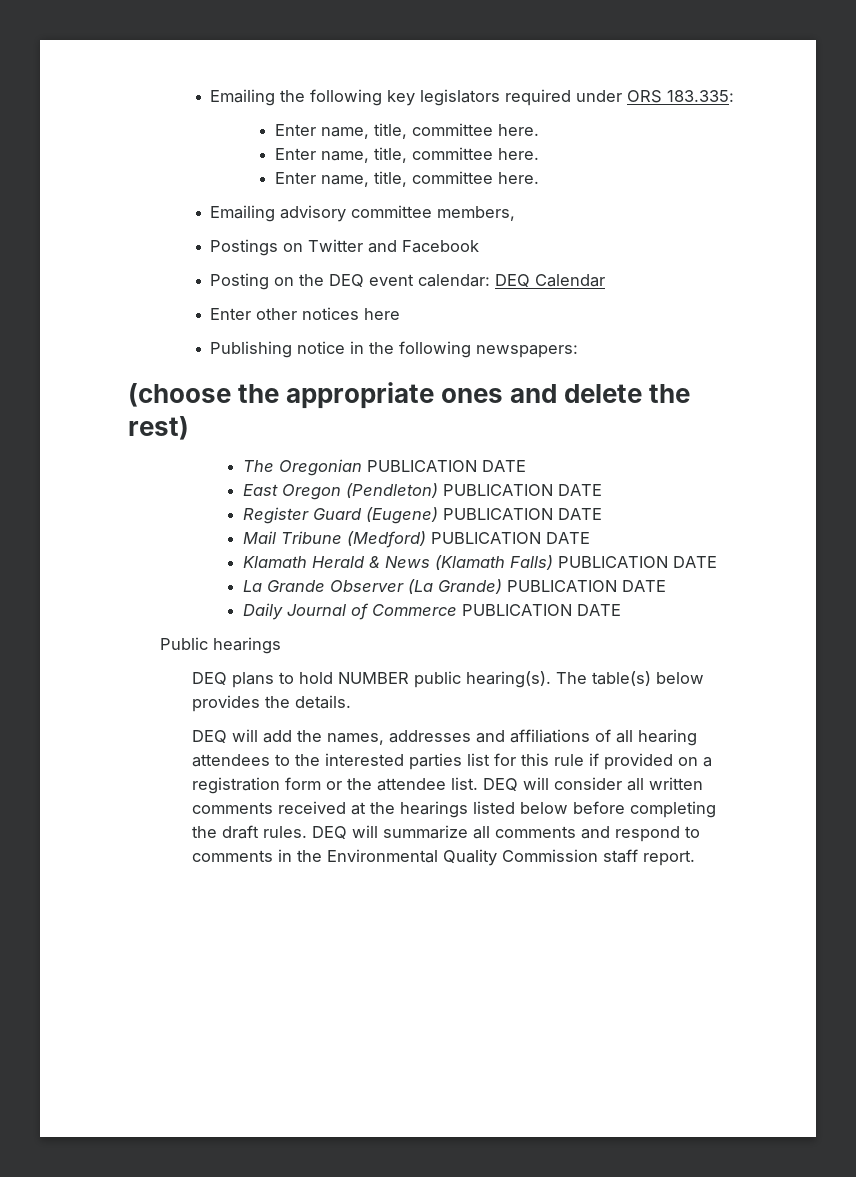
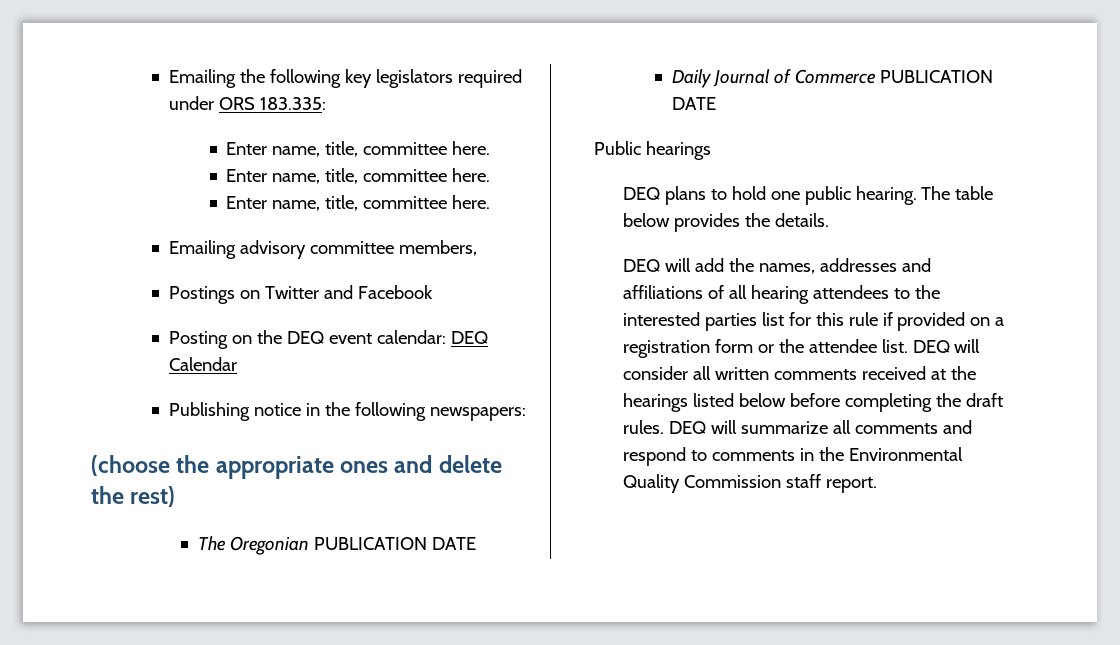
[210,307,401,320] // Enter other notices here -> (237, 364) none
[242,483,602,500] [242,507,602,524] [242,531,590,548] [242,555,717,570] [242,579,666,594] // East Oregon (Pendleton) PUBLICATION DATE // Register Guard (Eugene) PUBLICATION DATE // Mail Tribune (Medford) PUBLICATION DATE // Klamath Herald & News (Klamath Falls) PUBLICATION DATE // La Grande Observer (La Grande) PUBLICATION DATE -> (476, 543) none
[338,671,652,688] NUMBER public hearing(s). The table(s) -> [770,186,994,205] one public hearing. The table

